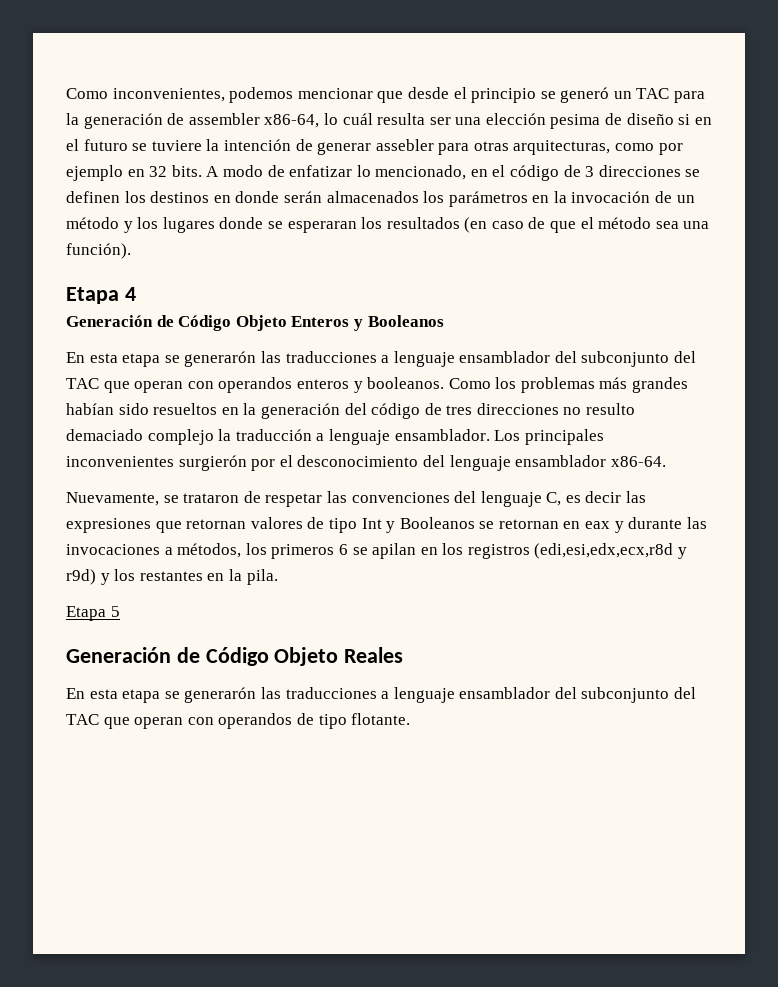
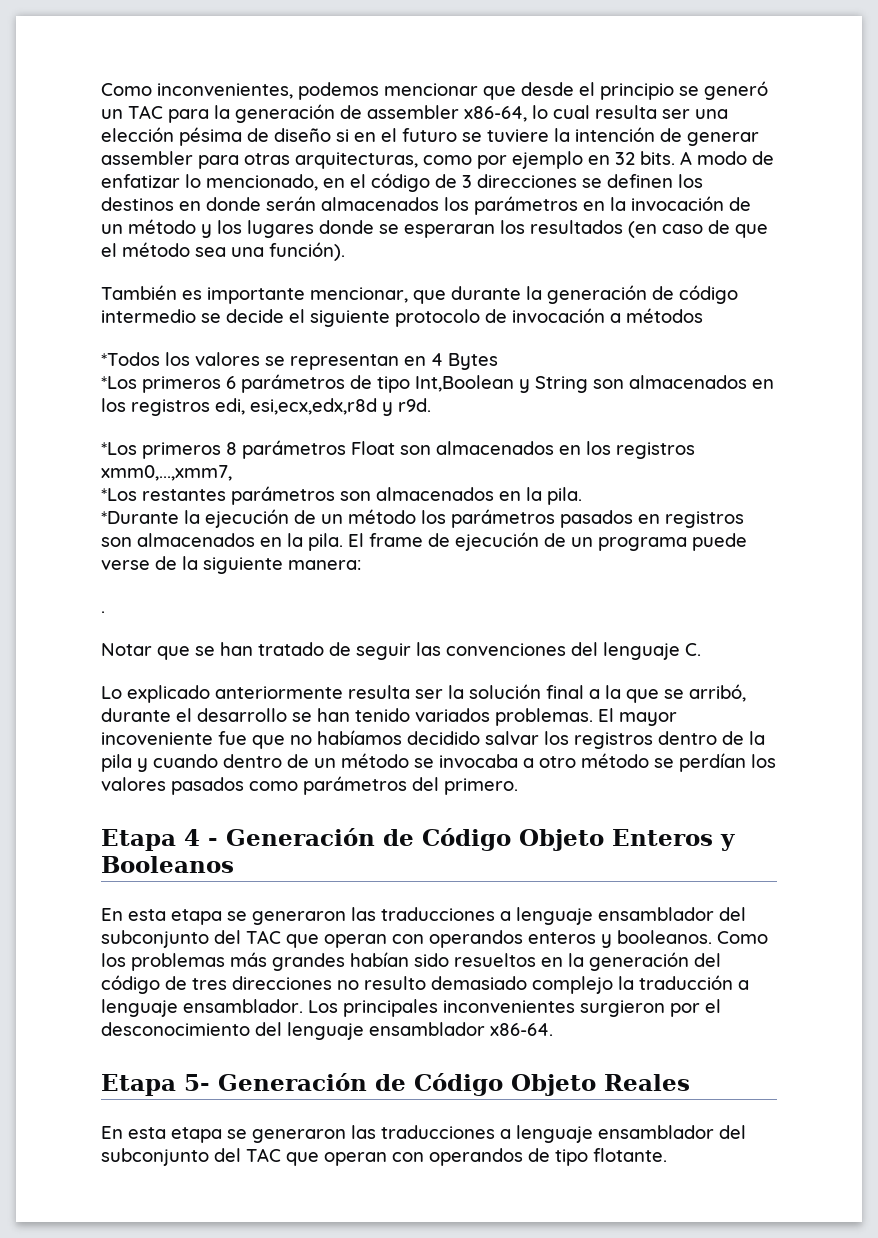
[342,113,373,125] cuál -> [553,105,590,119] cual
[550,114,601,129] pesima -> [179,127,242,146] pésima
[375,139,434,151] assebler -> [101,151,193,165] assembler
(131, 251) none -> [101,285,738,304] [101,308,703,327] [101,352,498,370] [101,374,774,393] [101,398,431,416] [101,440,695,459] [101,465,232,481] [101,486,582,505] [101,509,744,528] [101,532,747,551] [101,556,361,574] [101,611,105,613] [101,642,701,660] [101,684,746,703] [101,708,677,726] [101,730,765,749] [101,753,776,772] [101,776,518,795] // También es importante mencionar, que durante la generación de código intermedio se decide el siguiente protocolo de invocación a métodos // *Todos los valores se representan en 4 Bytes // *Los primeros 6 parámetros de tipo Int,Boolean y String son almacenados en los registros edi, esi,ecx,edx,r8d y r9d. // *Los primeros 8 parámetros Float son almacenados en los registros xmm0,...,xmm7, // *Los restantes parámetros son almacenados en la pila. // *Durante la ejecución de un método los parámetros pasados en registros son almacenados en la pila. El frame de ejecución de un programa puede verse de la siguiente manera: // . // Notar que se han tratado de seguir las convenciones del lenguaje C. // Lo explicado anteriormente resulta ser la solución final a la que se arribó, durante el desarrollo se han tenido variados problemas. El mayor incoveniente fue que no habíamos decidido salvar los registros dentro de la pila y cuando dentro de un método se invocaba a otro método se perdían los valores pasados como parámetros del primero.
(136, 294) // -> [208,838,218,846] -
[184,351,257,367] generarón -> [252,911,346,925] generaron
[66,429,143,441] demaciado -> [431,976,527,990] demasiado
[178,455,247,471] surgierón -> [580,1000,665,1017] surgieron
[66,491,647,507] [66,517,707,533] [66,543,688,559] [66,569,278,585] [66,606,120,621] // Nuevamente, se trataron de respetar las convenciones del lenguaje C, es decir las expresiones que retornan valores de tipo Int y Booleanos se retornan en eax y durante las invocaciones a métodos, los primeros 6 se apilan en los registros (edi,esi,edx,ecx,r8d y r9d) y los restantes en la pila. // Etapa 5 // -> [101,1074,210,1096] // Etapa 5-
[184,687,257,703] generarón -> [252,1129,346,1143] generaron

